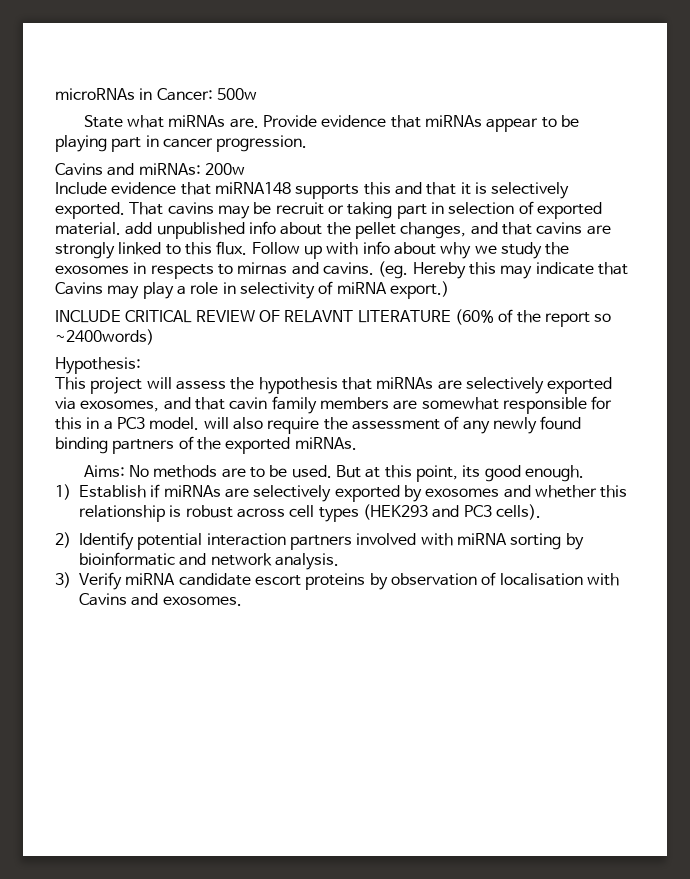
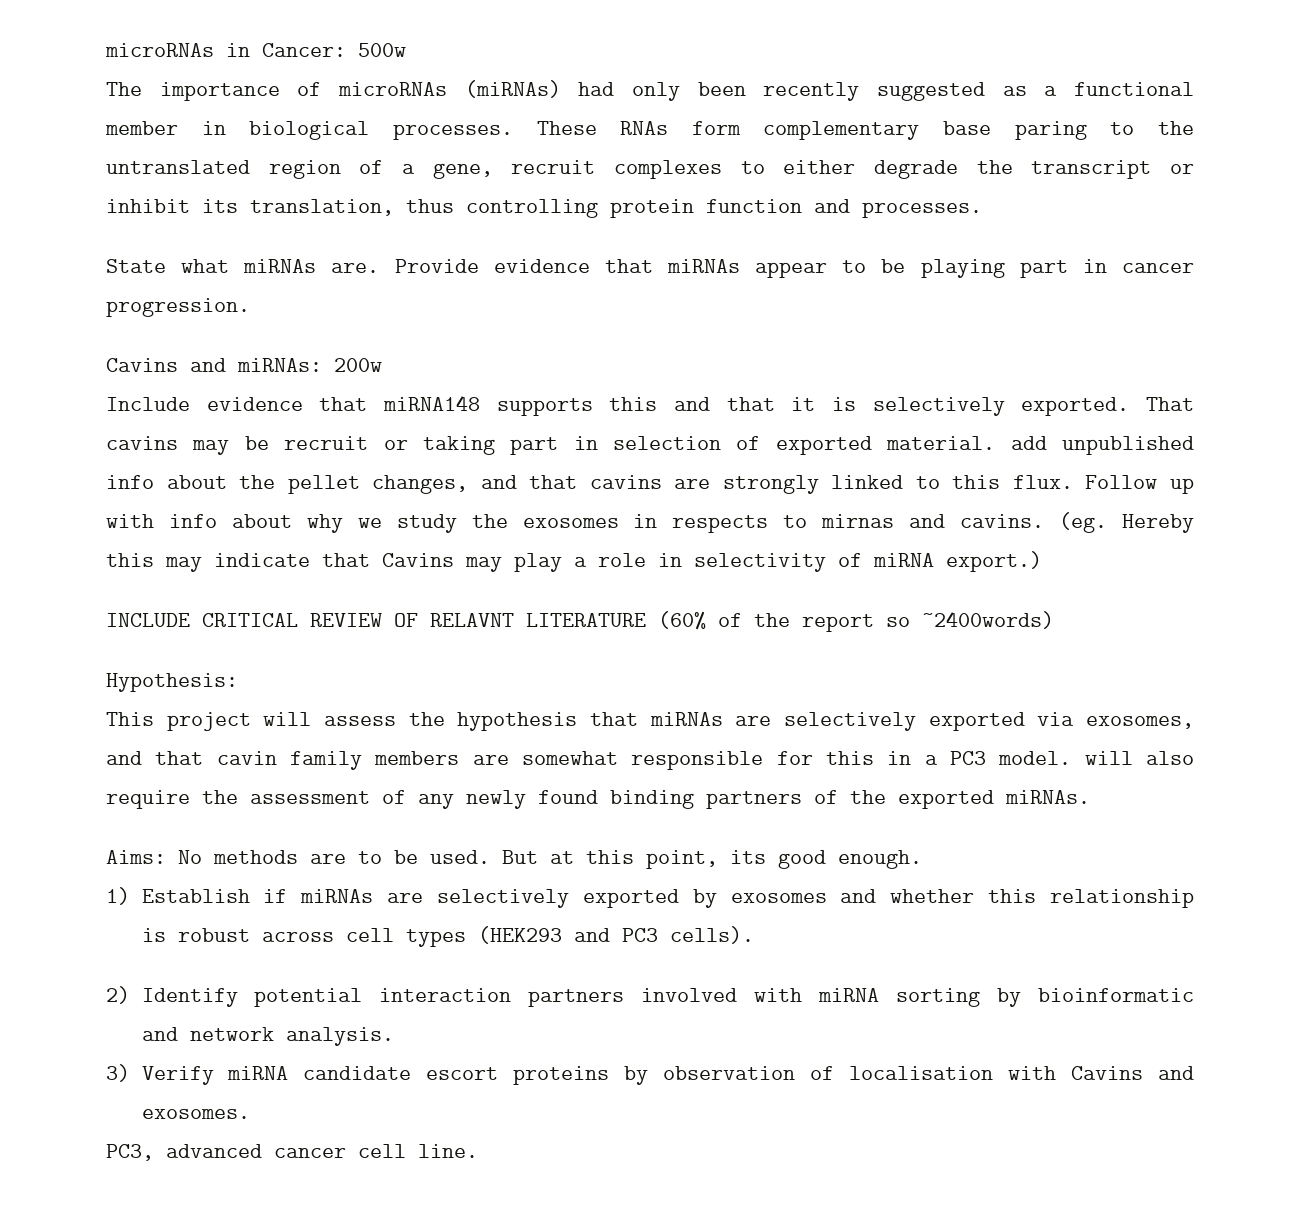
(257, 94) none -> [106,80,1194,101] [105,121,1194,140] [106,160,1194,179] [106,199,982,218] // The importance of microRNAs (miRNAs) had only been recently suggested as a functional member in biological processes. These RNAs form complementary base paring to the untranslated region of a gene, recruit complexes to either degrade the transcript or inhibit its translation, thus controlling protein function and processes.
(242, 601) none -> [106,1144,478,1161] // PC3, advanced cancer cell line.

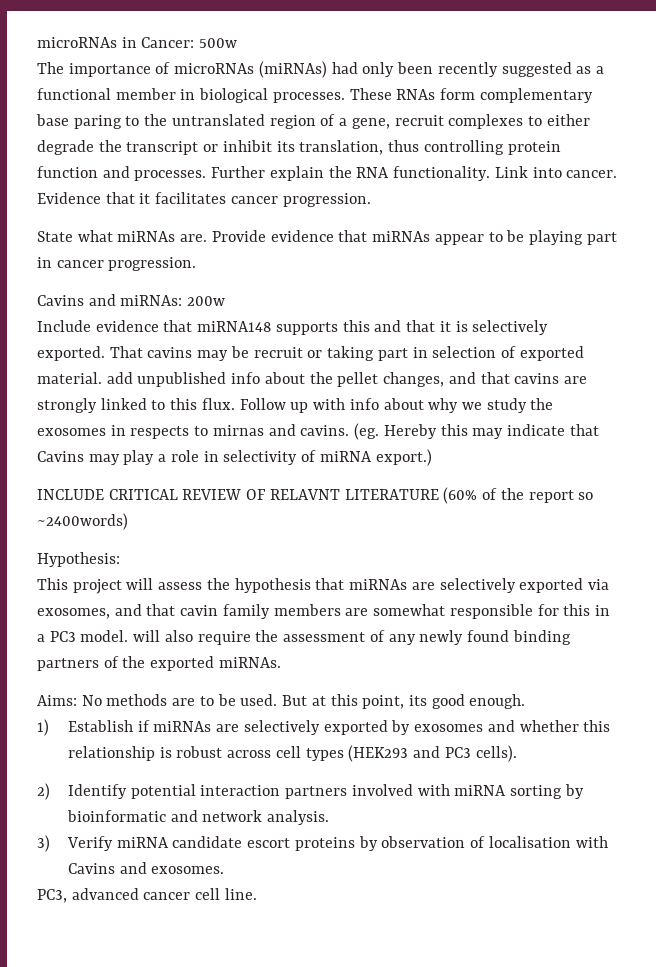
(982, 210) none -> [211,166,618,181] [37,192,371,207] Further explain the RNA functionality. Link into cancer. Evidence that it facilitates cancer progression.

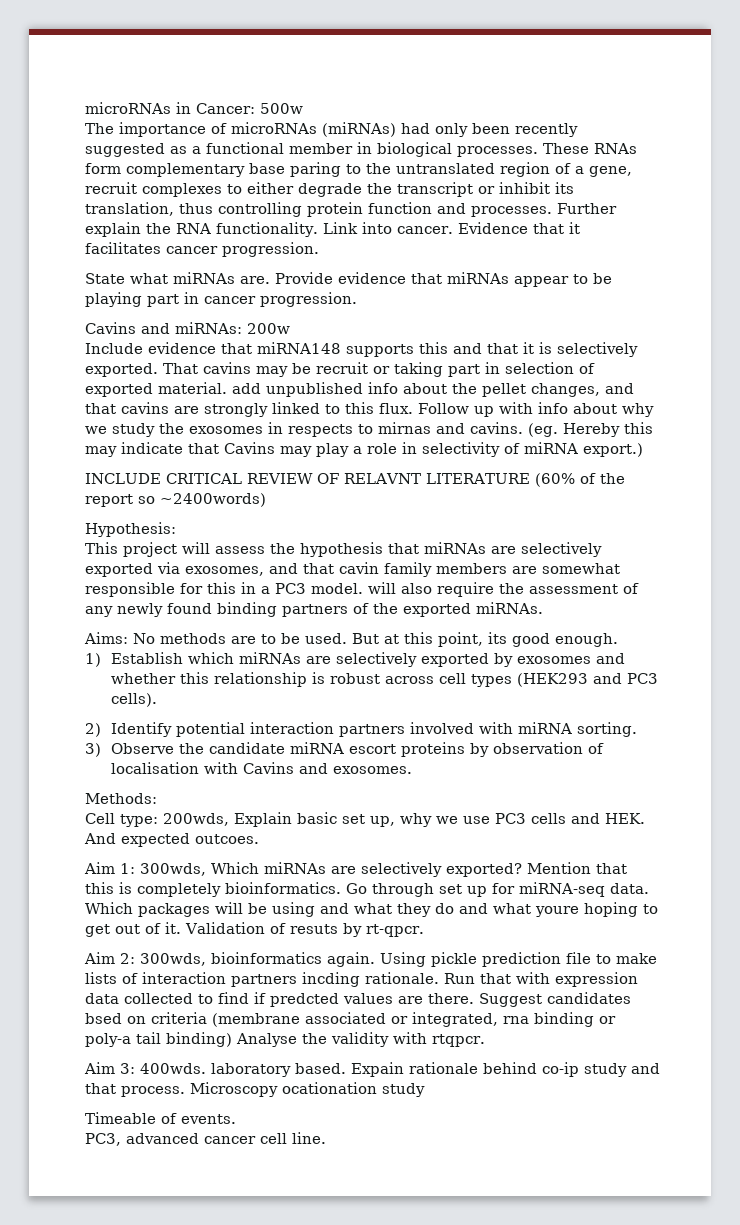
[137,720,150,732] if -> [188,652,235,664] which
[510,784,584,799] [67,810,330,825] [37,835,243,852] sorting by bioinformatic and network analysis. // 3) Verify miRNA candidate -> [577,722,638,737] [85,742,345,757] sorting. // 3) Observe the candidate miRNA
(225, 870) none -> [85,793,157,804] [85,812,645,827] [84,833,259,847] [84,862,627,877] [85,882,649,897] [85,902,658,917] [85,922,424,937] [84,952,657,967] [85,972,638,987] [85,992,631,1007] [85,1012,616,1027] [85,1032,485,1047] [84,1062,660,1077] [85,1082,425,1097] [85,1112,236,1124] // Methods: // Cell type: 200wds, Explain basic set up, why we use PC3 cells and HEK. And expected outcoes. // Aim 1: 300wds, Which miRNAs are selectively exported? Mention that this is completely bioinformatics. Go through set up for miRNA-seq data. Which packages will be using and what they do and what youre hoping to get out of it. Validation of resuts by rt-qpcr. // Aim 2: 300wds, bioinformatics again. Using pickle prediction file to make lists of interaction partners incding rationale. Run that with expression data collected to find if predcted values are there. Suggest candidates bsed on criteria (membrane associated or integrated, rna binding or poly-a tail binding) Analyse the validity with rtqpcr. // Aim 3: 400wds. laboratory based. Expain rationale behind co-ip study and that process. Microscopy ocationation study // Timeable of events.

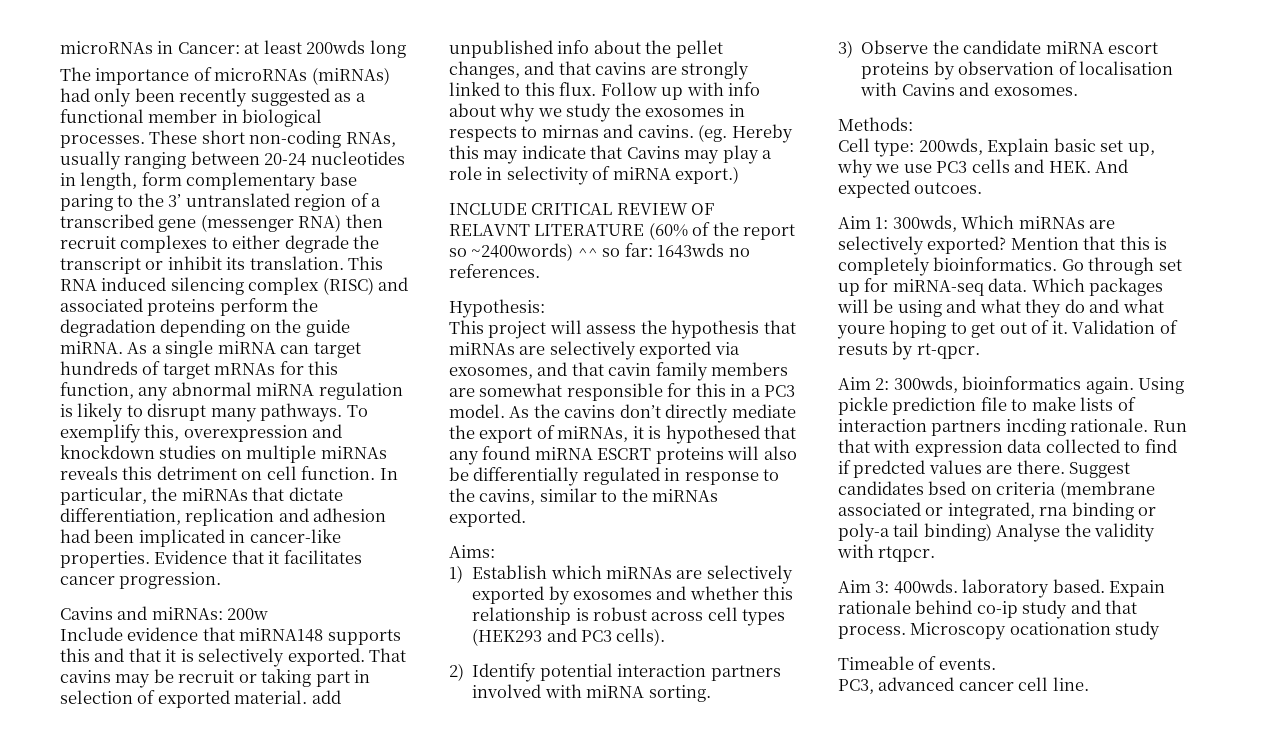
[260,103,303,114] 500w -> [244,40,406,58] at least 200wds long
[594,143,637,154] RNAs -> [201,130,396,148] [60,151,405,170] [60,172,138,190] short non-coding RNAs, usually ranging between 20-24 nucleotides in length,
(391, 168) none -> [168,194,182,207] 3’
[589,166,632,177] gene, -> [60,214,383,232] transcribed gene (messenger RNA) then
[85,202,617,217] [85,222,453,237] translation, thus controlling protein function and processes. Further explain the RNA functionality. Link into cancer. -> [249,256,384,270] [60,277,409,295] [60,298,319,316] [60,319,350,337] [60,340,361,358] [60,361,339,379] [60,382,403,401] [60,403,368,422] [60,424,343,443] [60,445,387,463] [60,466,398,480] [60,487,343,505] [60,508,387,526] [60,529,341,547] [60,551,150,568] translation. This RNA induced silencing complex (RISC) and associated proteins perform the degradation depending on the guide miRNA. As a single miRNA can target hundreds of target mRNAs for this function, any abnormal miRNA regulation is likely to disrupt many pathways. To exemplify this, overexpression and knockdown studies on multiple miRNAs reveals this detriment on cell function. In particular, the miRNAs that dictate differentiation, replication and adhesion had been implicated in cancer-like properties.
[85,272,612,287] [85,292,357,307] // State what miRNAs are. Provide evidence that miRNAs appear to be playing part in cancer progression. -> (222, 580) none
(266, 500) none -> [577,243,750,258] [449,264,540,278] ^^ so far: 1643wds no references.
[368,582,639,597] [85,602,543,617] [84,632,618,647] will also require the assessment of any newly found binding partners of the exported miRNAs. // Aims: No methods are to be used. But at this point, its good enough. -> [509,404,796,423] [449,425,797,444] [449,446,797,465] [449,467,780,486] [449,488,719,505] [449,509,526,527] [449,545,495,558] As the cavins don’t directly mediate the export of miRNAs, it is hypothesed that any found miRNA ESCRT proteins will also be differentially regulated in response to the cavins, similar to the miRNAs exported. // Aims:

